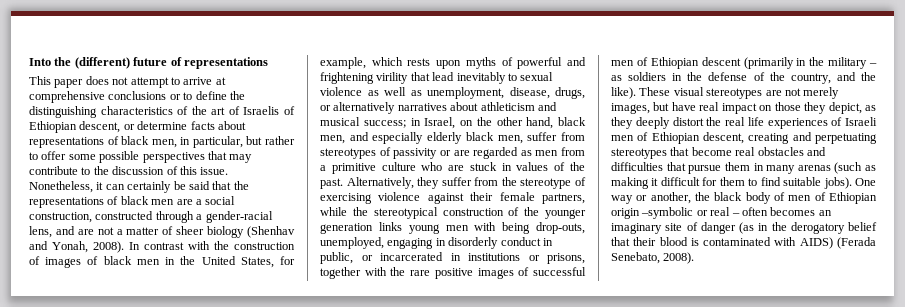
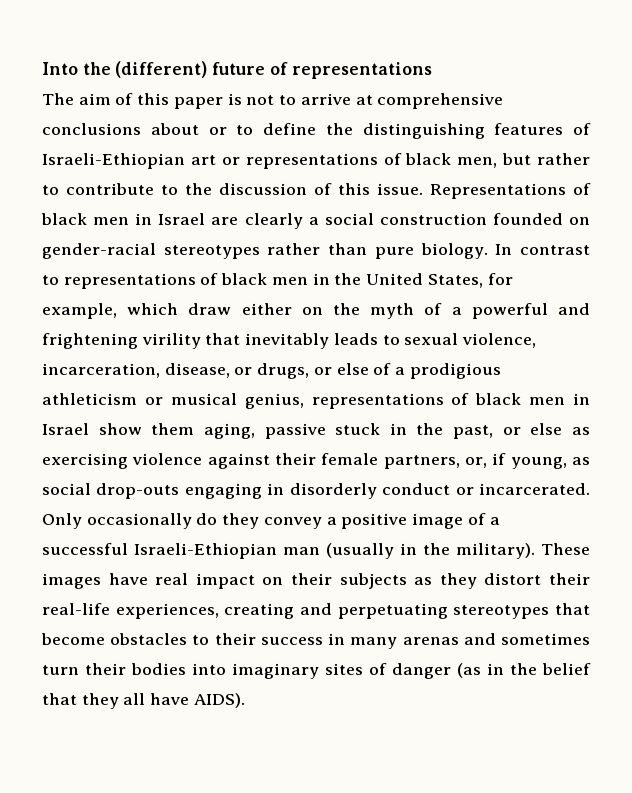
[29,76,169,88] This paper does not attempt -> [42,93,275,109] The aim of this paper is not
(167, 95) none -> [150,123,199,135] about
[100,106,296,115] [29,121,246,133] characteristics of the art of Israelis of Ethiopian descent, or determine facts about -> [494,123,591,135] [42,153,240,169] features of Israeli-Ethiopian art or
[180,136,243,148] in particular, -> (498, 162) none
[41,151,253,163] offer some possible perspectives that may -> (59, 190) none
[29,181,249,193] [29,196,236,208] [29,211,273,223] [29,226,295,238] [29,241,295,253] [29,256,82,268] Nonetheless, it can certainly be said that the representations of black men are a social construction, constructed through a gender-racial lens, and are not a matter of sheer biology (Shenhav and Yonah, 2008). In contrast with the construction of images -> [430,183,591,199] [41,213,591,229] [42,243,590,259] [42,273,196,289] Representations of black men in Israel are clearly a social construction founded on gender-racial stereotypes rather than pure biology. In contrast to representations
[407,57,513,69] rests upon myths of -> [188,303,462,319] draw either on the myth of a
[432,72,554,84] [320,87,585,99] [320,102,557,114] [320,117,586,129] [320,132,585,144] [320,147,585,159] [320,162,585,174] [320,177,586,189] lead inevitably to sexual violence as well as unemployment, disease, drugs, or alternatively narratives about athleticism and musical success; in Israel, on the other hand, black men, and especially elderly black men, suffer from stereotypes of passivity or are regarded as men from a primitive culture who are stuck in values of the past. Alternatively, they suffer from the stereotype of -> [245,333,537,349] [42,363,501,379] [42,393,590,409] [42,423,590,439] inevitably leads to sexual violence, incarceration, disease, or drugs, or else of a prodigious athleticism or musical genius, representations of black men in Israel show them aging, passive stuck in the past, or else as
[320,207,586,219] [320,222,585,234] [320,237,553,249] [320,252,585,264] [320,267,586,279] [611,57,877,69] [611,72,876,84] [611,87,840,99] [611,102,876,114] [611,117,877,129] [611,132,744,144] while the stereotypical construction of the younger generation links young men with being drop-outs, unemployed, engaging in disorderly conduct in public, or incarcerated in institutions or prisons, together with the rare positive images of successful men of Ethiopian descent (primarily in the military – as soldiers in the defense of the country, and the like). These visual stereotypes are not merely images, but have real impact on those they depict, as they deeply distort the real life experiences of Israeli men of Ethiopian descent, -> [464,453,590,469] [42,483,591,499] [42,513,500,529] [42,543,590,559] [42,573,591,589] [42,603,219,619] or, if young, as social drop-outs engaging in disorderly conduct or incarcerated. Only occasionally do they convey a positive image of a successful Israeli-Ethiopian man (usually in the military). These images have real impact on their subjects as they distort their real-life experiences,
[735,147,826,156] [611,162,876,174] [611,177,876,189] [611,192,877,204] [611,207,832,219] [611,223,683,234] real obstacles and difficulties that pursue them in many arenas (such as making it difficult for them to find suitable jobs). One way or another, the black body of men of Ethiopian origin –symbolic or real – often becomes an imaginary site -> [110,633,590,649] [42,663,363,679] obstacles to their success in many arenas and sometimes turn their bodies into imaginary sites
[790,222,845,234] derogatory -> (537, 669) none
[633,237,876,249] [611,252,695,264] their blood is contaminated with AIDS) (Ferada Senebato, 2008). -> [81,693,245,709] they all have AIDS).

